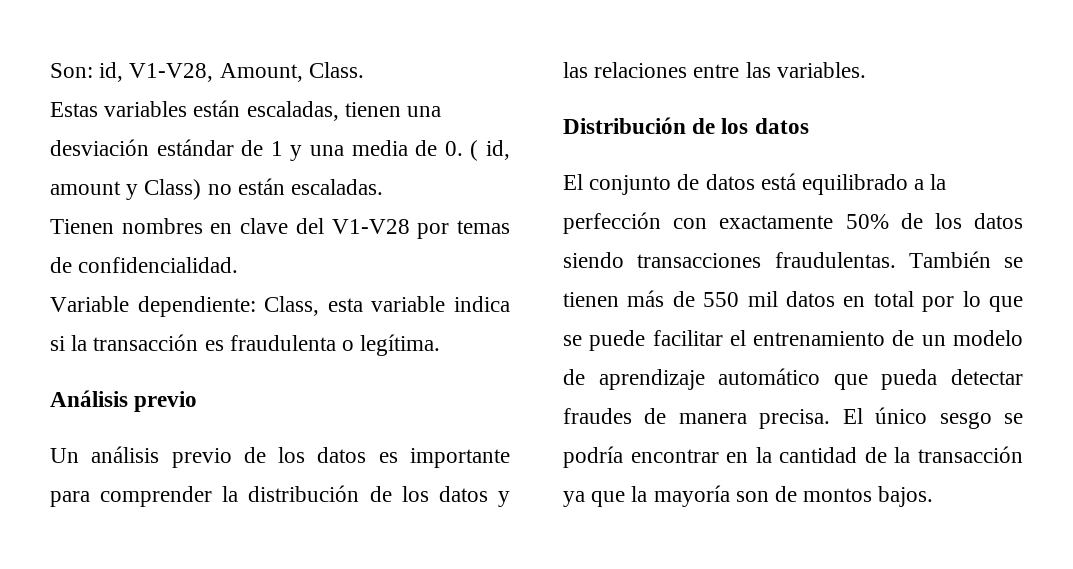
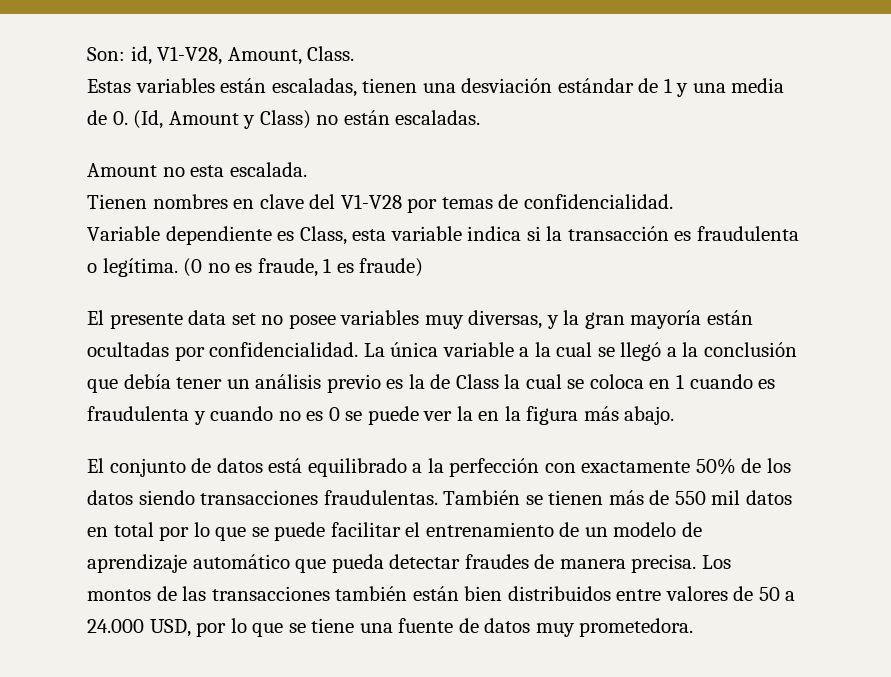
[470,140,511,161] [50,181,121,195] ( id, amount -> [133,110,239,129] (Id, Amount
(384, 187) none -> [87,162,307,177] // Amount no esta escalada.
[137,296,256,317] dependiente: -> [165,226,295,245] dependiente es
[50,390,198,412] [50,446,510,468] [50,485,510,507] [563,62,866,78] [563,117,809,134] // Análisis previo // Un análisis previo de los datos es importante para comprender la distribución de los datos y las relaciones entre las variables. // Distribución de los datos -> [183,258,424,277] [87,310,753,329] [87,342,797,361] [87,374,776,393] [87,406,675,425] (0 no es fraude, 1 es fraude) // El presente data set no posee variables muy diversas, y la gran mayoría están ocultadas por confidencialidad. La única variable a la cual se llegó a la conclusión que debía tener un análisis previo es la de Class la cual se coloca en 1 cuando es fraudulenta y cuando no es 0 se puede ver la en la figura más abajo.
[842,407,1023,429] [563,446,1023,468] [563,485,934,507] El único sesgo se podría encontrar en la cantidad de la transacción ya que la mayoría son de montos bajos. -> [701,555,731,569] [87,586,796,601] [87,618,694,637] Los montos de las transacciones también están bien distribuidos entre valores de 50 a 24.000 USD, por lo que se tiene una fuente de datos muy prometedora.

